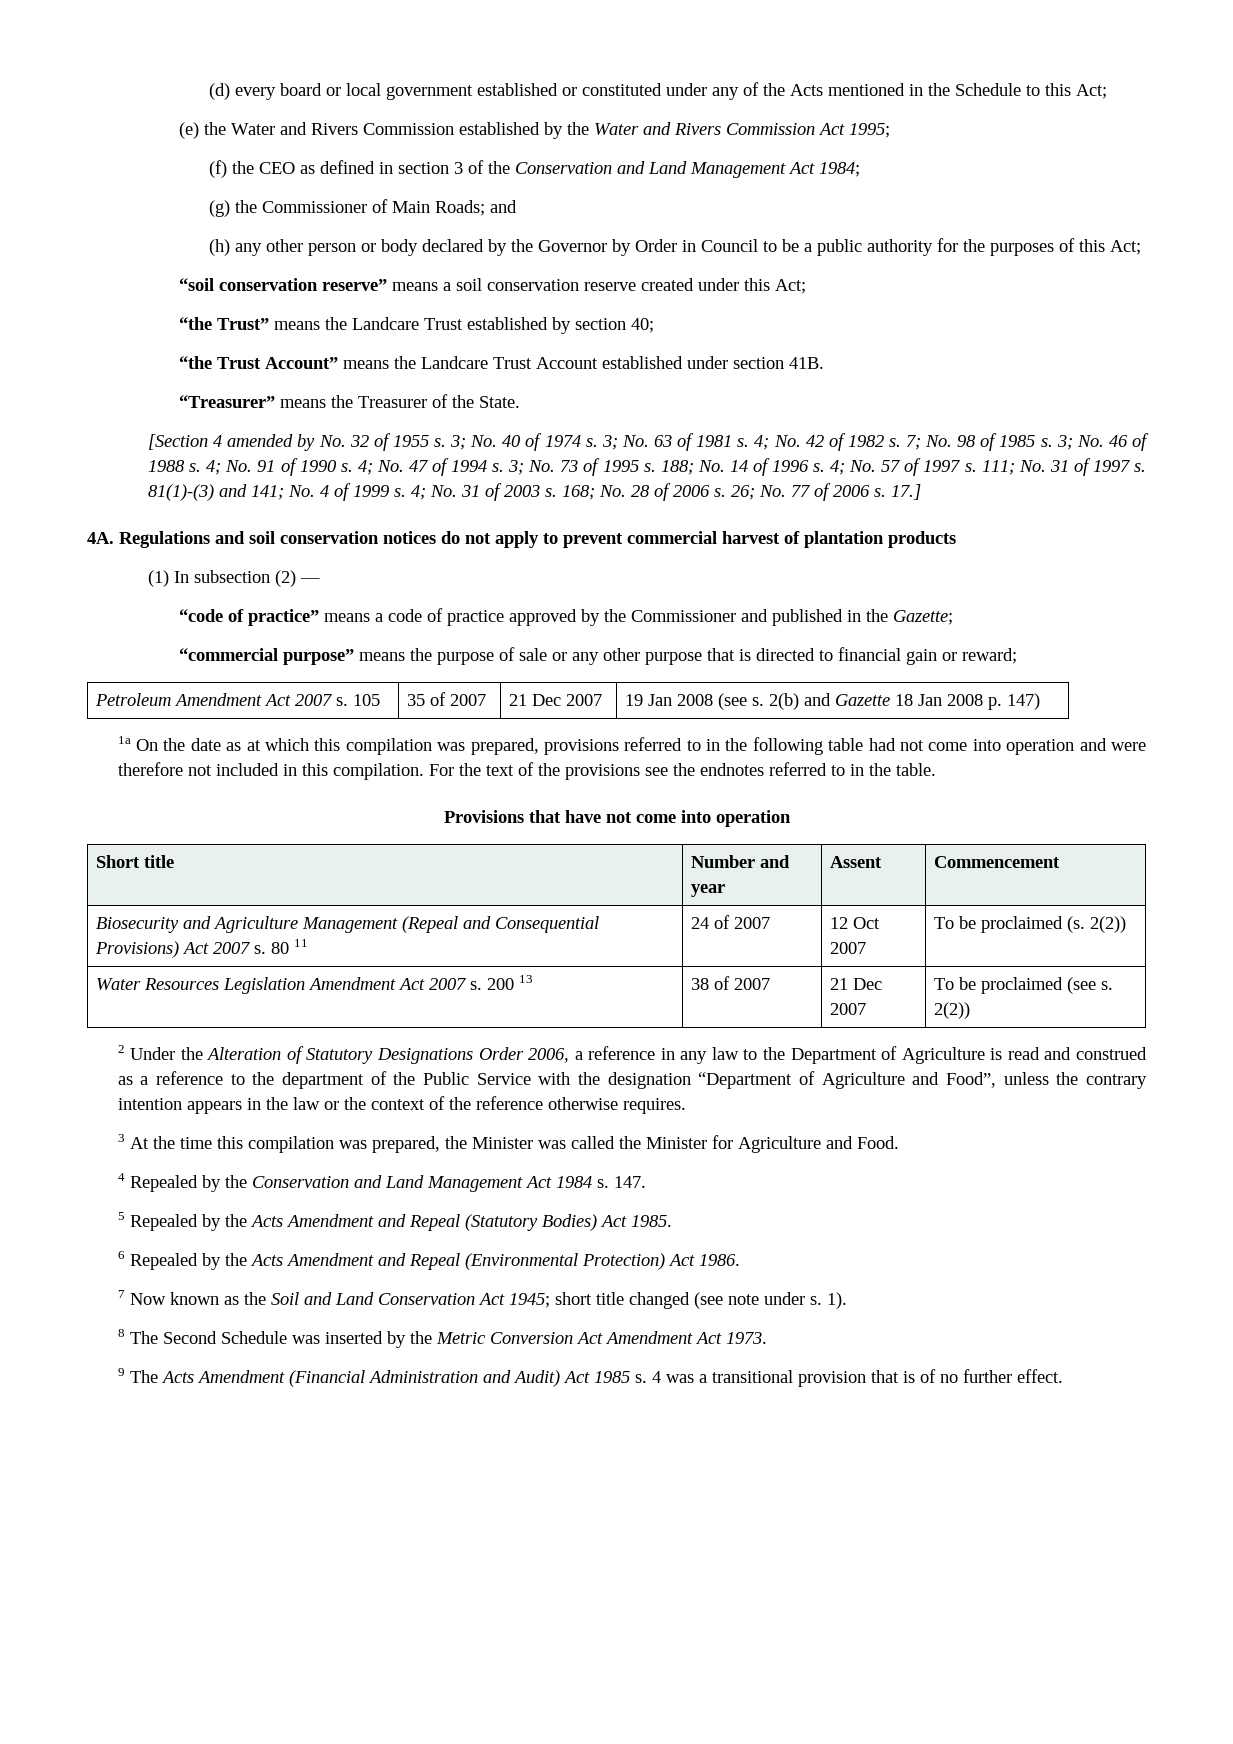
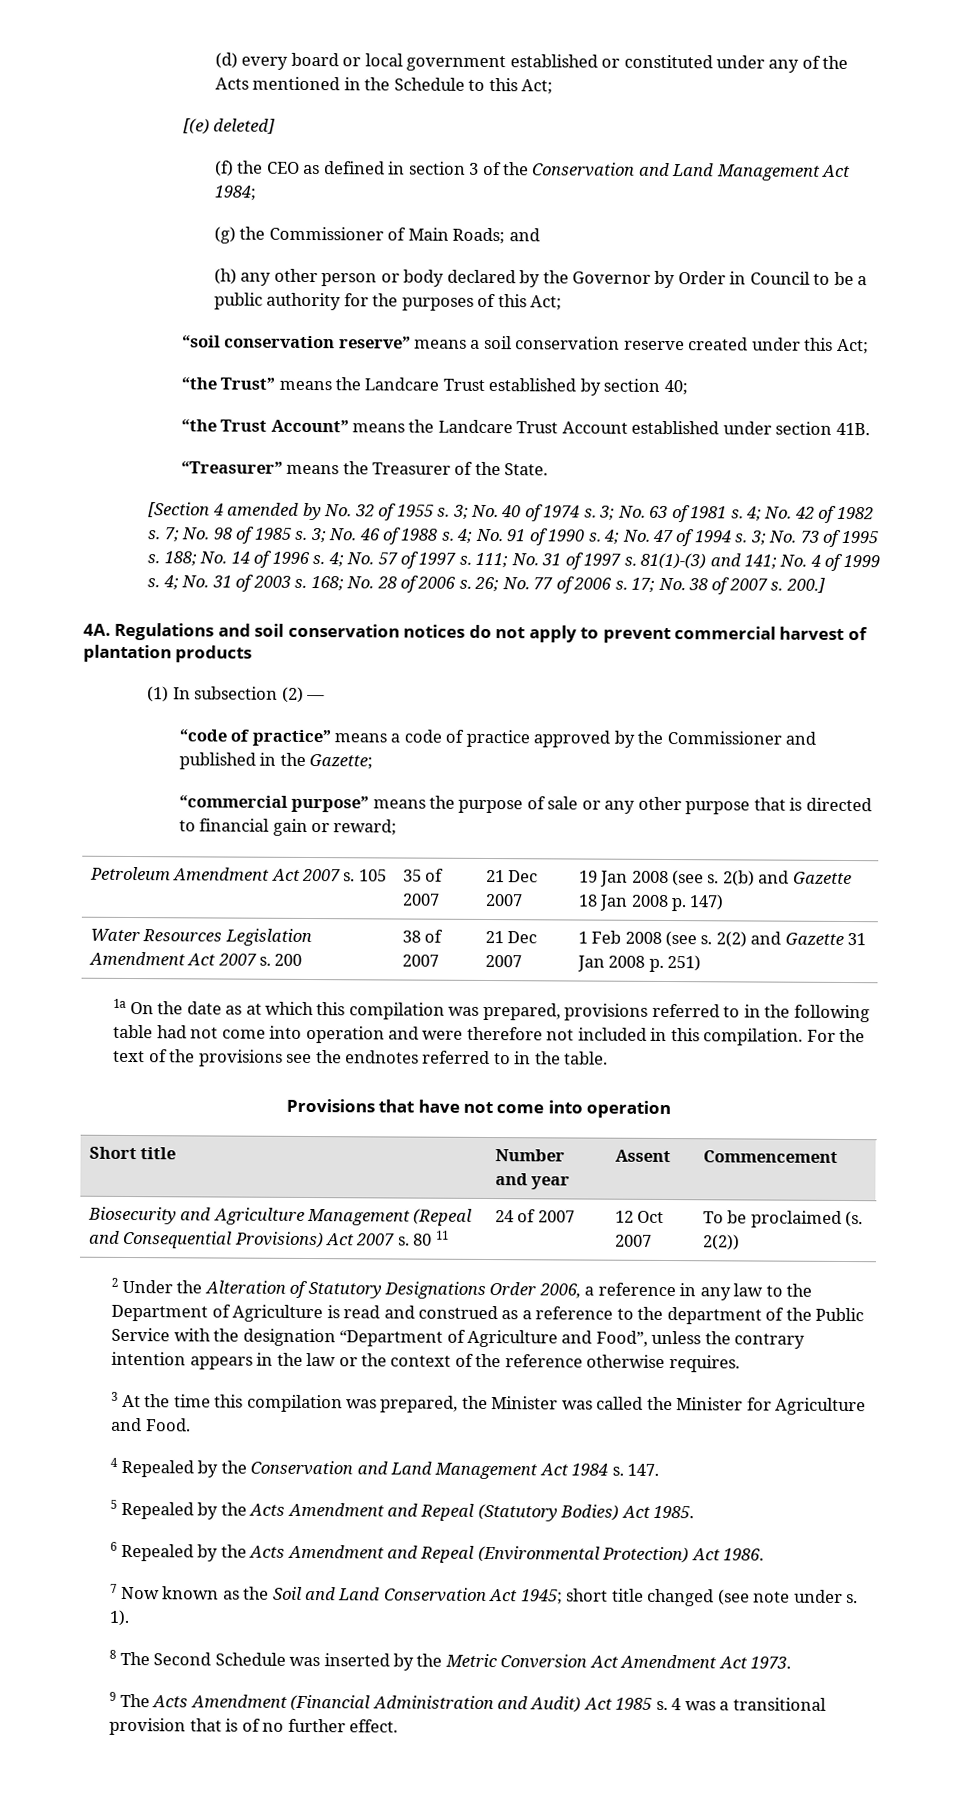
[178,122,890,139] (e) the Water and Rivers Commission established by the Water and Rivers Commission Act 1995; -> [182,118,276,135] [(e) deleted]
[891,484,922,500] 17.] -> [631,577,825,595] 17; No. 38 of 2007 s. 200.]
(1041, 701) none -> [89,928,312,947] [88,951,303,966] [401,929,444,943] [401,954,439,967] [484,930,538,944] [484,954,522,968] [577,930,867,948] [576,955,702,972] // Water Resources Legislation Amendment Act 2007 s. 200 | 38 of 2007 | 21 Dec 2007 | 1 Feb 2008 (see s. 2(2) and Gazette 31 Jan 2008 p. 251)
[96,975,534,994] [691,976,771,990] [830,978,883,990] [830,1003,867,1015] [934,977,1114,994] [934,1002,971,1019] // Water Resources Legislation Amendment Act 2007 s. 200 13 | 38 of 2007 | 21 Dec 2007 | To be proclaimed (see s. 2(2)) -> (740, 1242) none

